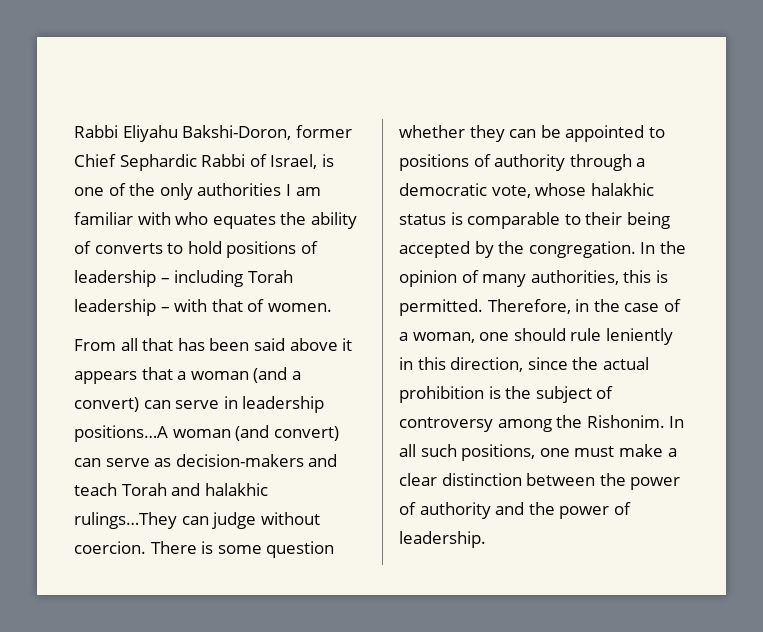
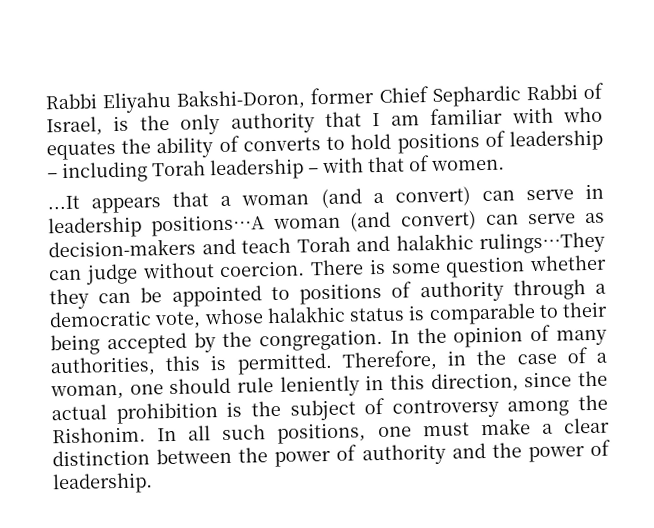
[74,183,282,200] one of the only authorities -> [139,111,362,135] the only authority that
[74,338,353,351] From all that has been said above it -> [47,195,80,210] ...It

